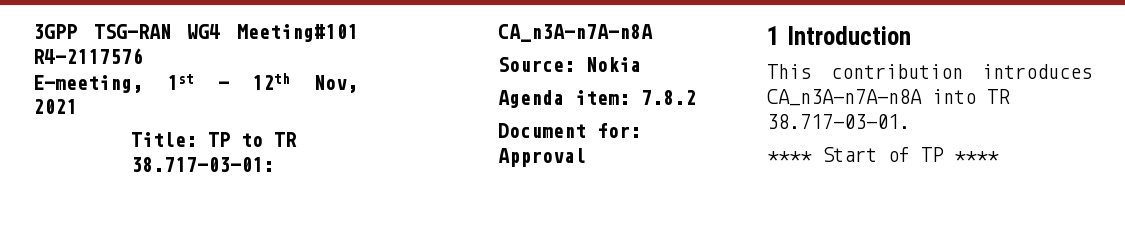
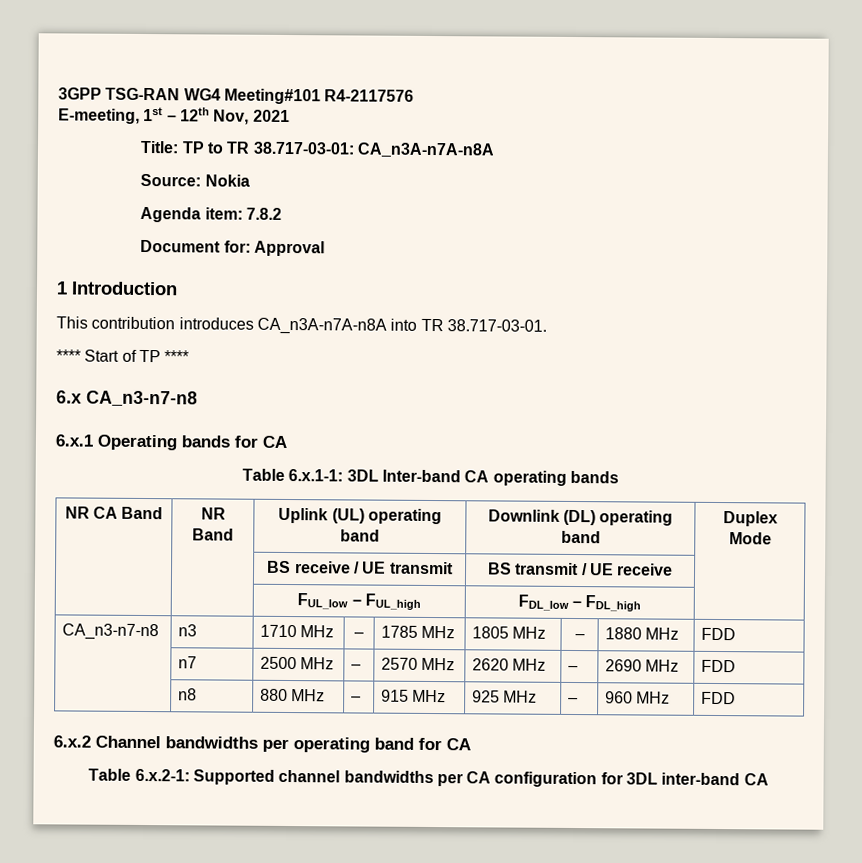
(999, 156) none -> [56,390,198,407] [55,434,287,451] [242,468,619,486] [64,506,164,520] [200,507,226,520] [192,528,234,541] [278,507,442,525] [340,529,380,542] [487,509,674,526] [560,530,601,544] [722,511,778,527] [728,532,772,545] [267,560,454,575] [487,562,674,576] [297,593,421,610] [517,594,642,612] [62,623,160,641] [178,624,198,637] [260,624,335,638] [354,632,364,638] [381,625,456,639] [472,626,547,639] [574,634,585,640] [605,627,680,640] [701,627,737,641] [178,656,198,669] [260,656,335,670] [351,664,362,670] [381,657,456,671] [472,658,547,671] [568,665,579,672] [605,659,680,672] [701,659,737,673] [178,688,198,701] [260,688,326,702] [351,696,362,702] [381,689,447,703] [472,690,538,703] [568,697,579,704] [605,691,671,704] [701,691,737,705] [53,735,471,753] [88,768,769,788] // 6.x CA_n3-n7-n8 // 6.x.1 Operating bands for CA // Table 6.x.1-1: 3DL Inter-band CA operating bands // NR CA Band | NR Band | Uplink (UL) operating band | Downlink (DL) operating band | Duplex Mode // | | BS receive / UE transmit | BS transmit / UE receive | // | | FUL_low – FUL_high | FDL_low – FDL_high | // CA_n3-n7-n8 | n3 | 1710 MHz | – | 1785 MHz | 1805 MHz | – | 1880 MHz | FDD // | n7 | 2500 MHz | – | 2570 MHz | 2620 MHz | – | 2690 MHz | FDD // | n8 | 880 MHz | – | 915 MHz | 925 MHz | – | 960 MHz | FDD // 6.x.2 Channel bandwidths per operating band for CA // Table 6.x.2-1: Supported channel bandwidths per CA configuration for 3DL inter-band CA

